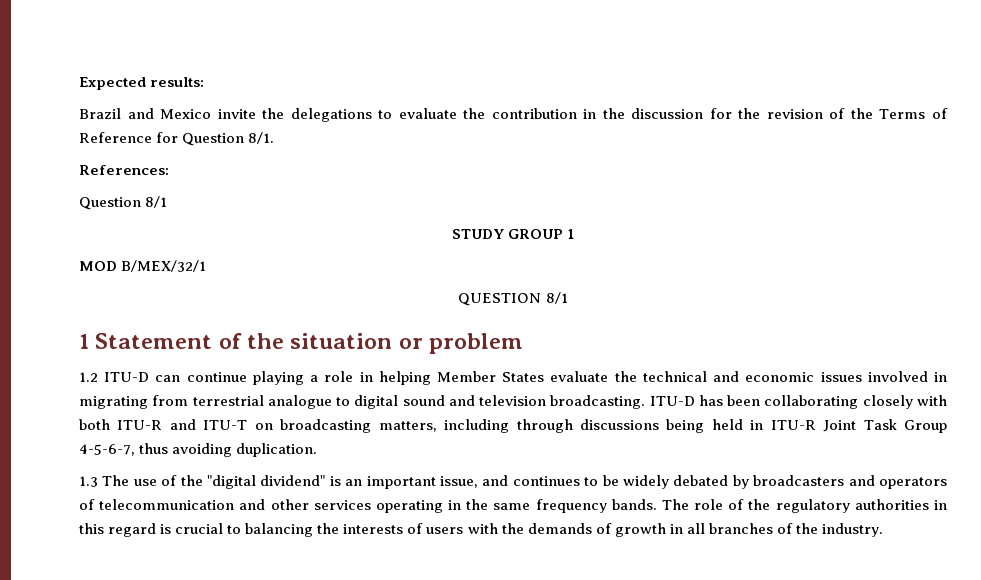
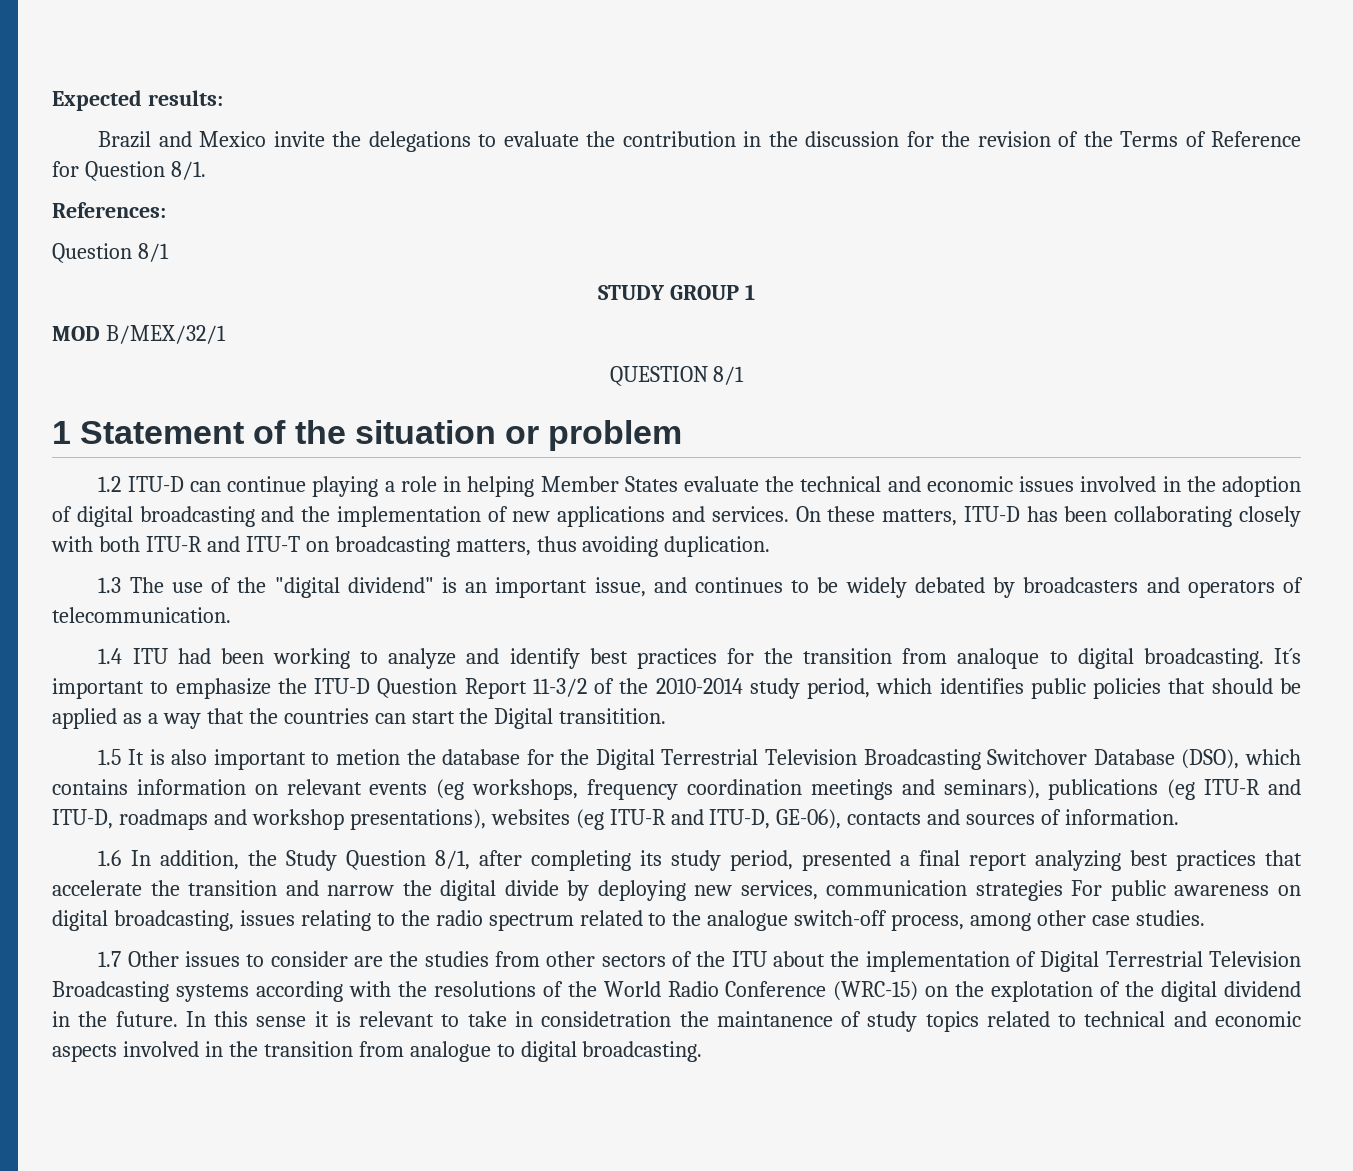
[79,395,646,409] migrating from terrestrial analogue to digital sound and television broadcasting. -> [1186,476,1301,497] [52,506,958,527] the adoption of digital broadcasting and the implementation of new applications and services. On these matters,
[444,419,947,433] [79,444,135,456] including through discussions being held in ITU-R Joint Task Group 4-5-6-7, -> (531, 547) none
[99,499,947,513] [79,523,883,537] telecommunication and other services operating in the same frequency bands. The role of the regulatory authorities in this regard is crucial to balancing the interests of users with the demands of growth in all branches of the industry. -> [52,607,231,623] [98,648,1301,669] [52,678,1302,699] [52,708,667,729] [98,749,1301,770] [52,779,1301,800] [52,809,1180,830] [98,850,1303,871] [52,880,1301,901] [52,910,1205,931] [98,951,1301,972] [52,981,1301,1002] [52,1011,1301,1032] [52,1041,703,1062] telecommunication. // 1.4 ITU had been working to analyze and identify best practices for the transition from analoque to digital broadcasting. It´s important to emphasize the ITU-D Question Report 11-3/2 of the 2010-2014 study period, which identifies public policies that should be applied as a way that the countries can start the Digital transitition. // 1.5 It is also important to metion the database for the Digital Terrestrial Television Broadcasting Switchover Database (DSO), which contains information on relevant events (eg workshops, frequency coordination meetings and seminars), publications (eg ITU-R and ITU-D, roadmaps and workshop presentations), websites (eg ITU-R and ITU-D, GE-06), contacts and sources of information. // 1.6 In addition, the Study Question 8/1, after completing its study period, presented a final report analyzing best practices that accelerate the transition and narrow the digital divide by deploying new services, communication strategies For public awareness on digital broadcasting, issues relating to the radio spectrum related to the analogue switch-off process, among other case studies. // 1.7 Other issues to consider are the studies from other sectors of the ITU about the implementation of Digital Terrestrial Television Broadcasting systems according with the resolutions of the World Radio Conference (WRC-15) on the explotation of the digital dividend in the future. In this sense it is relevant to take in considetration the maintanence of study topics related to technical and economic aspects involved in the transition from analogue to digital broadcasting.

